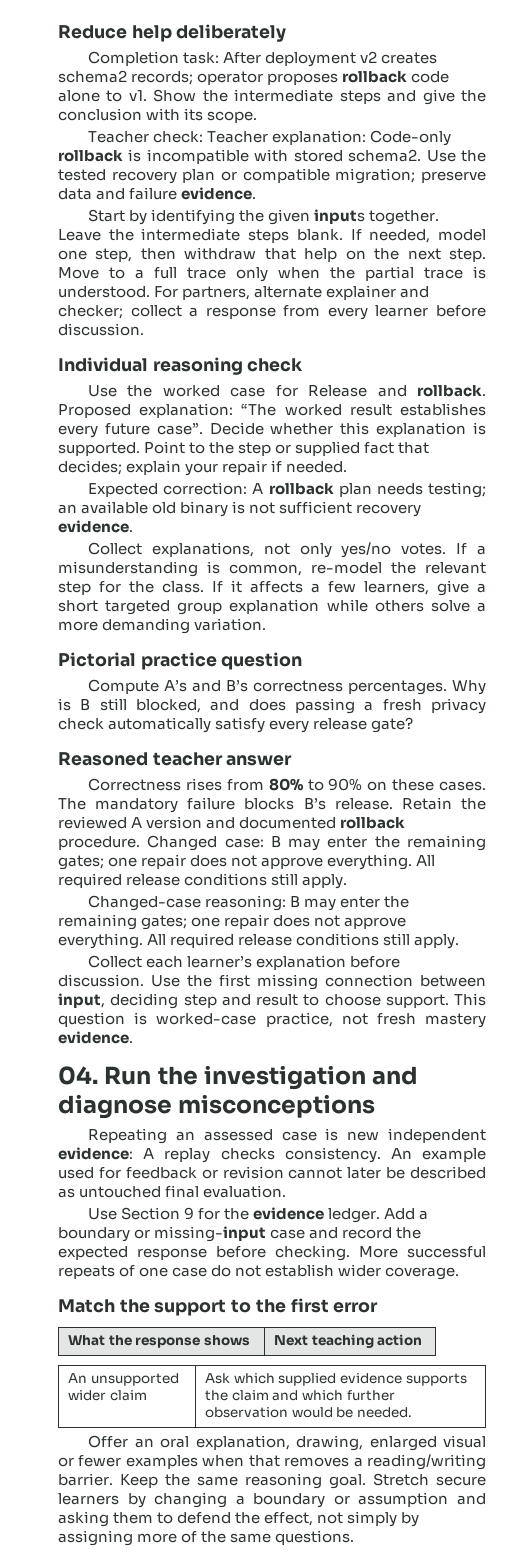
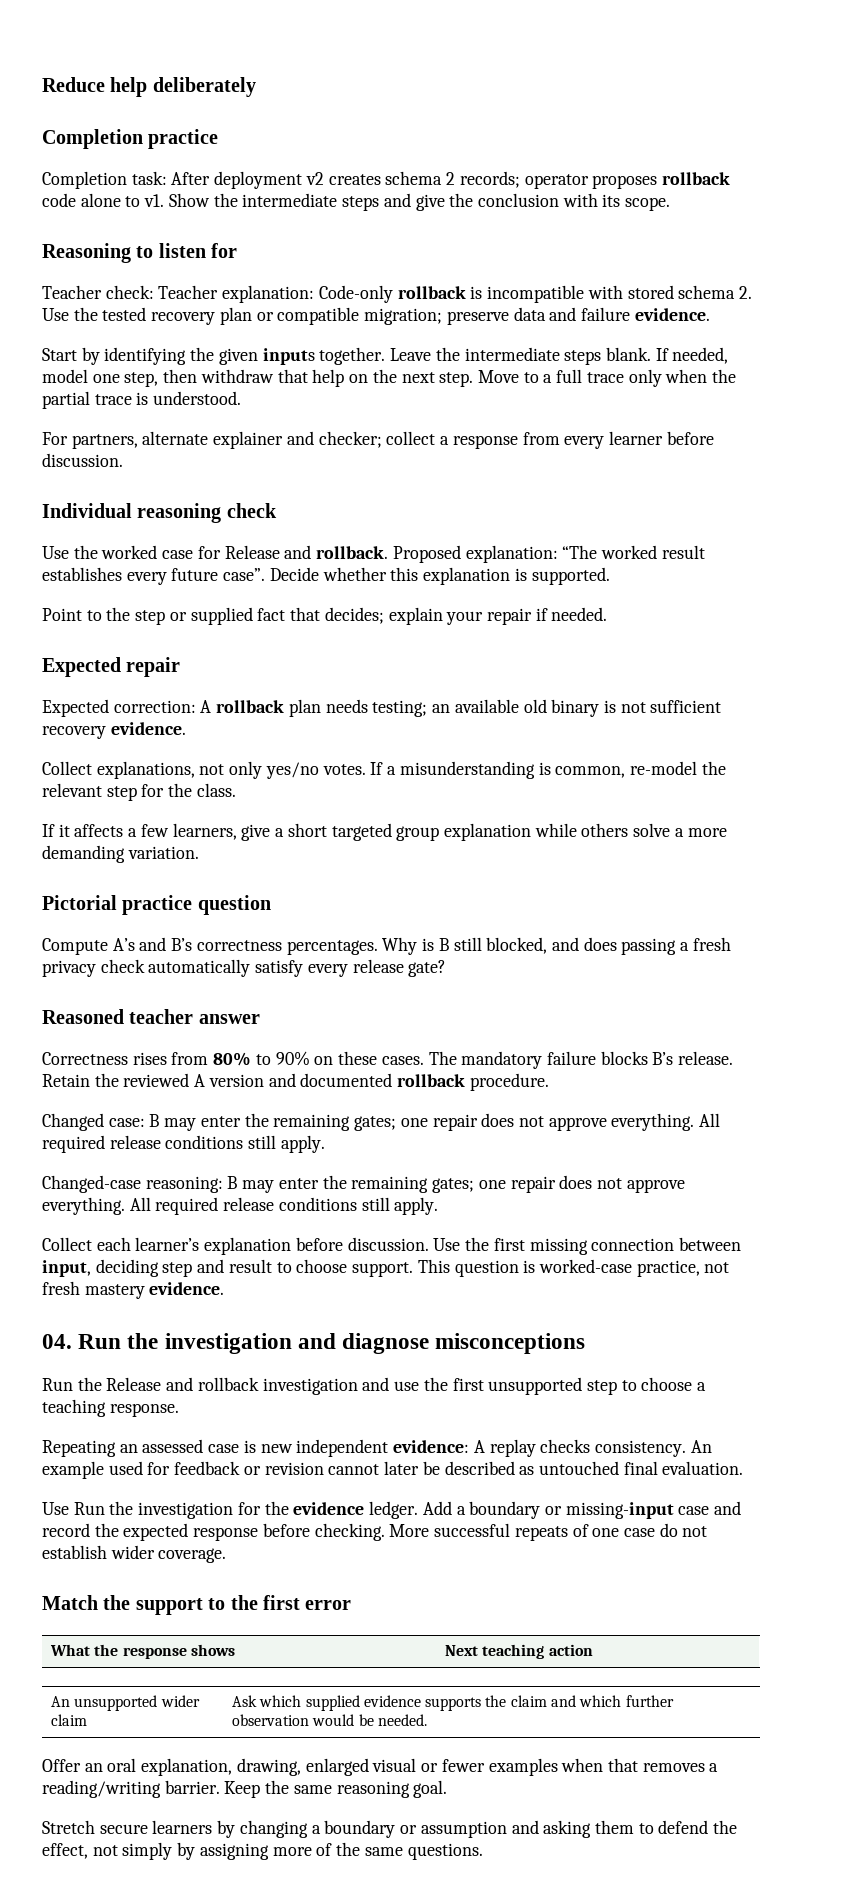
(287, 33) none -> [42,129,219,149] // Completion practice
[58,70,127,83] schema2 -> [385,171,456,185] schema 2
(258, 117) none -> [42,243,238,263] // Reasoning to listen for
[348,149,422,162] schema2. -> [678,285,752,299] schema 2.
(150, 292) none -> (242, 398) //
(140, 449) none -> (610, 576) //
(348, 467) none -> [42,657,181,677] // Expected repair
(204, 587) none -> (236, 790) //
(140, 843) none -> (549, 1082) //
(376, 1106) none -> [42,1377,707,1395] [42,1399,179,1417] // Run the Release and rollback investigation and use the first unsupported step to choose a teaching response.
[121,1207,195,1220] Section 9 -> [73,1501,234,1519] Run the investigation
(366, 1481) none -> (448, 1789) //

